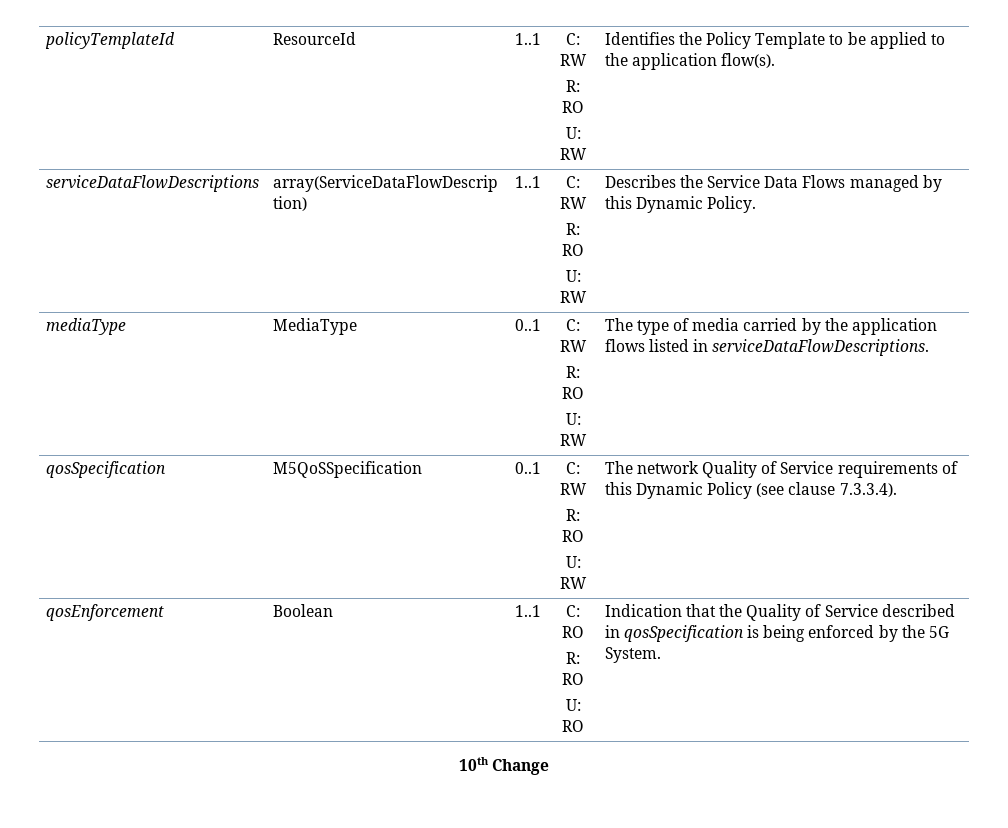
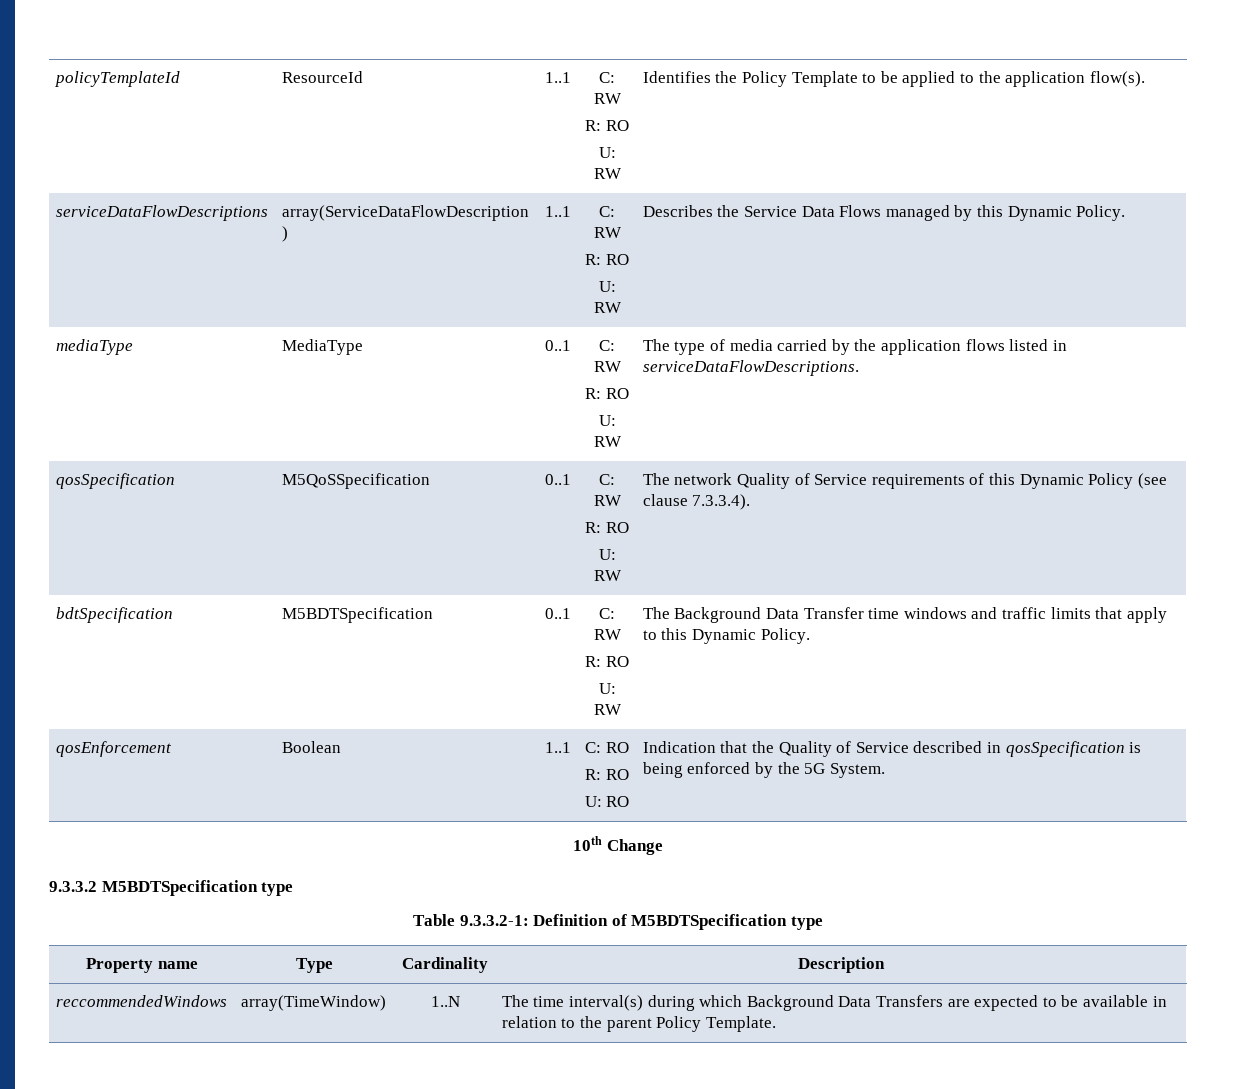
(897, 490) none -> [55,607,173,623] [281,607,433,623] [544,608,571,619] [599,608,615,619] [593,629,622,640] [585,656,629,667] [598,683,616,694] [593,704,622,715] [642,607,1167,623] [642,628,810,644] // bdtSpecification | M5BDTSpecification | 0..1 | C: RW // R: RO // U: RW | The Background Data Transfer time windows and traffic limits that apply to this Dynamic Policy.
(550, 767) none -> [49,880,294,896] [413,914,823,930] [86,958,198,973] [296,958,333,973] [402,957,488,973] [798,957,885,973] [55,995,227,1007] [240,995,386,1011] [430,996,460,1007] [501,995,1167,1011] [501,1016,776,1032] // 9.3.3.2 M5BDTSpecification type // Table 9.3.3.2-1: Definition of M5BDTSpecification type // Property name | Type | Cardinality | Description // reccommendedWindows | array(TimeWindow) | 1..N | The time interval(s) during which Background Data Transfers are expected to be available in relation to the parent Policy Template.

